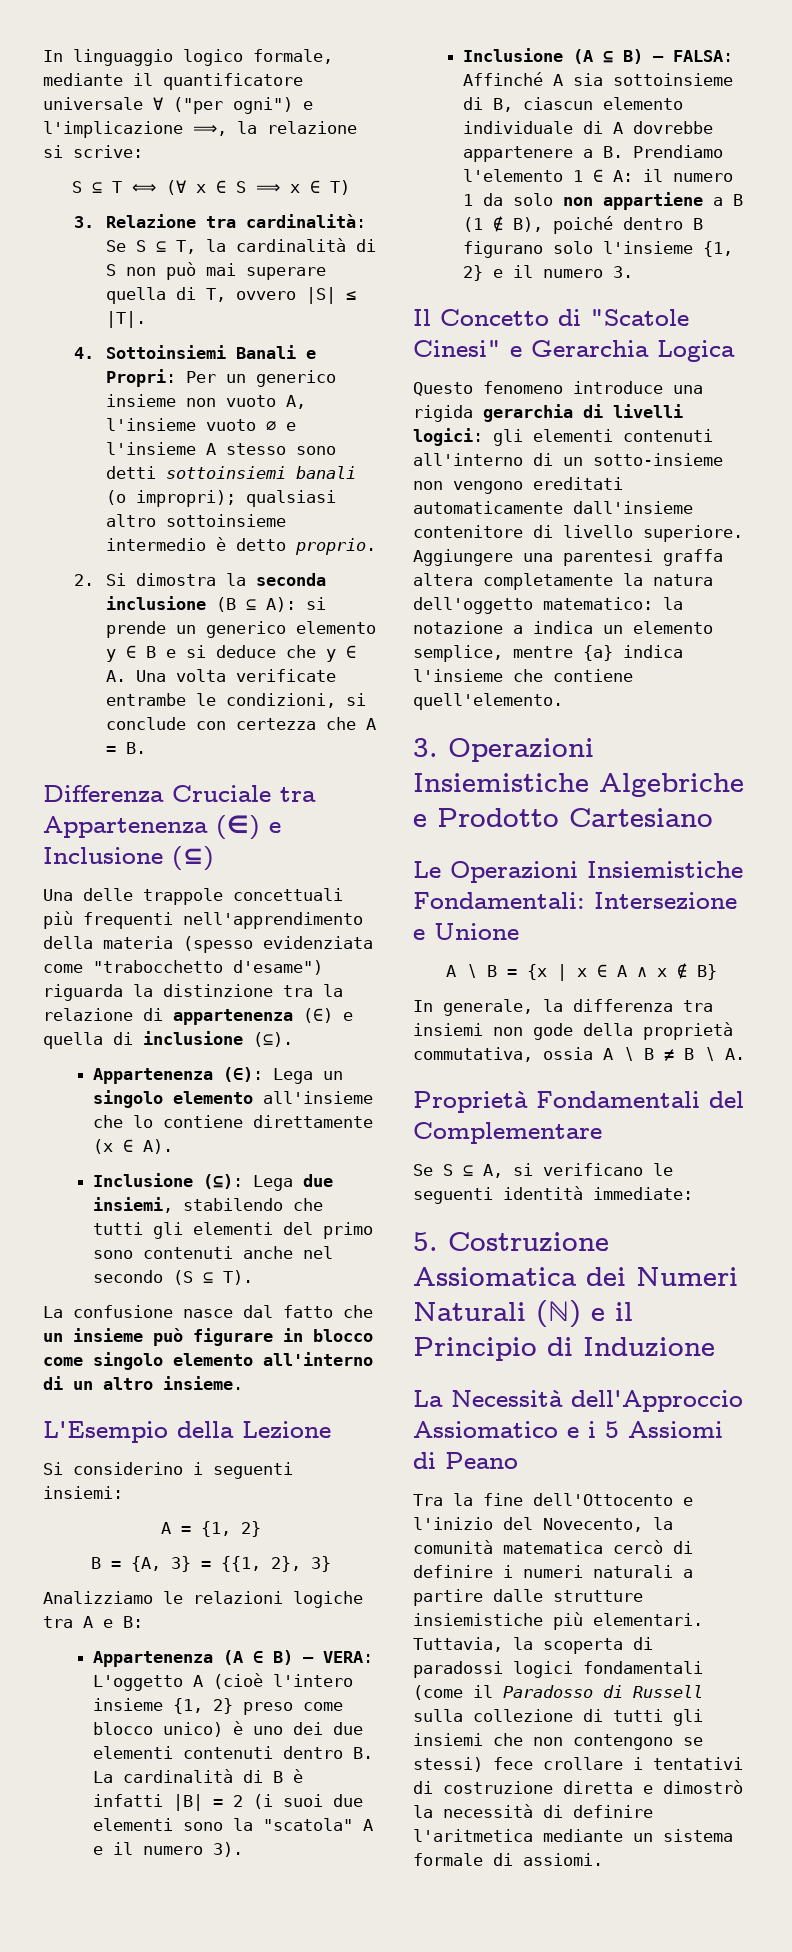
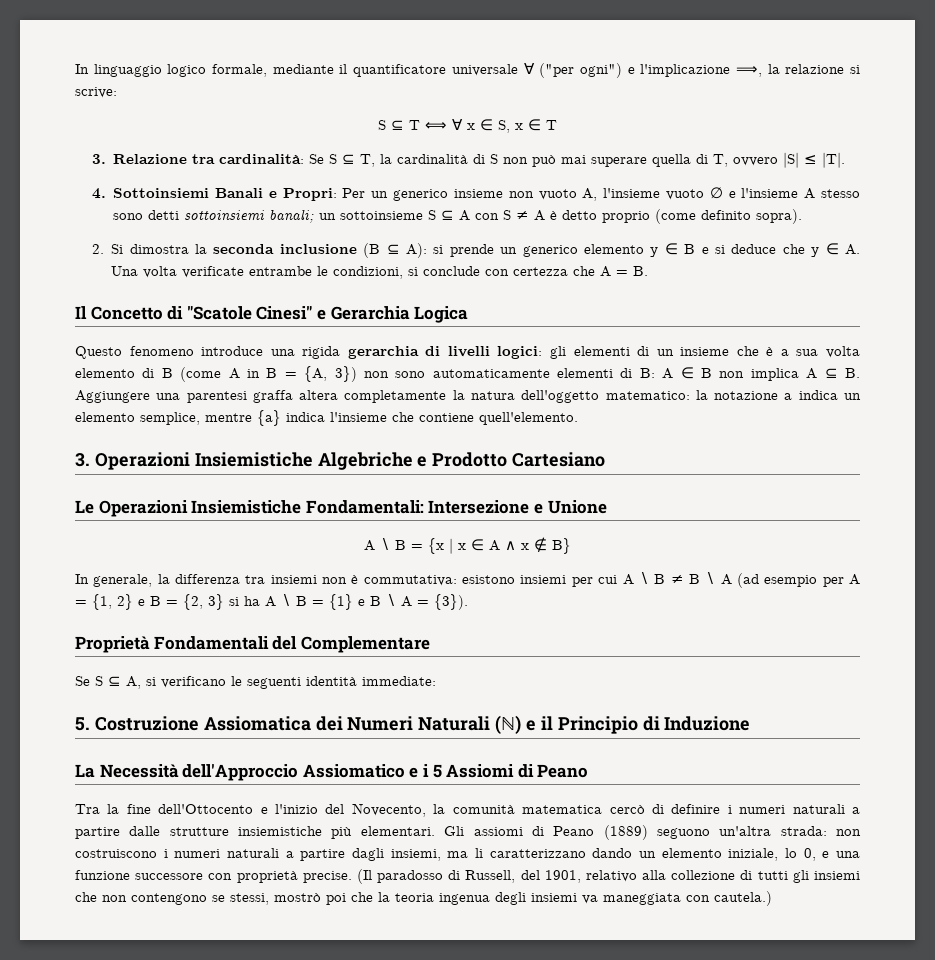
[166,180,350,195] (∀ x ∈ S ⟹ x ∈ T) -> [452,119,557,133] ∀ x ∈ S, x ∈ T
[295,466,356,479] [105,490,336,507] [105,514,286,527] [105,537,376,555] banali (o impropri); qualsiasi altro sottoinsieme intermedio è detto proprio. -> [269,209,803,224] banali; un sottoinsieme S ⊆ A con S ≠ A è detto proprio (come definito sopra).
[43,785,316,802] [43,815,281,840] [43,846,214,871] [43,888,343,905] [43,911,363,929] [43,936,373,953] [43,960,323,975] [43,984,343,1001] [43,1008,353,1025] [43,1031,293,1049] [92,1067,343,1084] [92,1090,373,1108] [92,1115,373,1128] [92,1139,173,1154] [92,1173,333,1191] [92,1197,323,1213] [92,1222,373,1239] [92,1246,333,1259] [92,1270,253,1285] [43,1305,373,1318] [43,1328,373,1346] [43,1352,373,1370] [43,1376,243,1390] [43,1421,331,1443] [43,1462,293,1479] [43,1486,123,1499] [161,1521,261,1537] [91,1556,331,1572] [43,1591,363,1608] [43,1616,143,1628] [92,1650,373,1667] [92,1673,353,1691] [92,1698,343,1715] [92,1721,363,1737] [92,1746,373,1759] [92,1769,303,1783] [92,1794,363,1811] [92,1818,373,1831] [92,1842,243,1857] [462,48,733,64] [462,72,733,86] [462,97,683,112] [462,121,713,134] [462,145,723,162] [462,169,733,182] [462,192,743,210] [462,216,703,234] [462,241,733,258] [462,265,633,281] // Differenza Cruciale tra Appartenenza (∈) e Inclusione (⊆) // Una delle trappole concettuali più frequenti nell'apprendimento della materia (spesso evidenziata come "trabocchetto d'esame") riguarda la distinzione tra la relazione di appartenenza (∈) e quella di inclusione (⊆). // Appartenenza (∈): Lega un singolo elemento all'insieme che lo contiene direttamente (x ∈ A). // Inclusione (⊆): Lega due insiemi, stabilendo che tutti gli elementi del primo sono contenuti anche nel secondo (S ⊆ T). // La confusione nasce dal fatto che un insieme può figurare in blocco come singolo elemento all'interno di un altro insieme. // L'Esempio della Lezione // Si considerino i seguenti insiemi: // A = {1, 2} // B = {A, 3} = {{1, 2}, 3} // Analizziamo le relazioni logiche tra A e B: // Appartenenza (A ∈ B) — VERA: L'oggetto A (cioè l'intero insieme {1, 2} preso come blocco unico) è uno dei due elementi contenuti dentro B. La cardinalità di B è infatti |B| = 2 (i suoi due elementi sono la "scatola" A e il numero 3). // Inclusione (A ⊆ B) — FALSA: Affinché A sia sottoinsieme di B, ciascun elemento individuale di A dovrebbe appartenere a B. Prendiamo l'elemento 1 ∈ A: il numero 1 da solo non appartiene a B (1 ∉ B), poiché dentro B figurano solo l'insieme {1, 2} e il numero 3. -> (649, 271) none
[623,429,713,442] [413,453,723,466] [413,477,623,494] [413,501,693,514] [413,525,743,542] contenuti all'interno di un sotto-insieme non vengono ereditati automaticamente dall'insieme contenitore di livello superiore. -> [637,346,860,358] [75,366,861,382] di un insieme che è a sua volta elemento di B (come A in B = {A, 3}) non sono automaticamente elementi di B: A ∈ B non implica A ⊆ B.
[533,1022,733,1040] [413,1047,593,1062] gode della proprietà commutativa, ossia -> [351,575,618,587] è commutativa: esistono insiemi per cui
[725,1048,745,1060] A. -> [720,573,860,588] [75,594,468,610] A (ad esempio per A = {1, 2} e B = {2, 3} si ha A ∖ B = {1} e B ∖ A = {3}).
[413,1637,653,1654] [413,1661,703,1678] [413,1685,703,1700] [413,1709,463,1722] Tuttavia, la scoperta di paradossi logici fondamentali (come il Paradosso di Russell sulla -> [444,825,861,840] [75,848,860,861] [75,869,667,884] Gli assiomi di Peano (1889) seguono un'altra strada: non costruiscono i numeri naturali a partire dagli insiemi, ma li caratterizzano dando un elemento iniziale, lo 0, e una funzione successore con proprietà precise. (Il paradosso di Russell, del 1901, relativo alla
[413,1757,743,1772] [413,1780,743,1794] [413,1804,653,1818] [413,1829,733,1842] [413,1853,603,1866] stessi) fece crollare i tentativi di costruzione diretta e dimostrò la necessità di definire l'aritmetica mediante un sistema formale di assiomi. -> [230,891,772,906] stessi, mostrò poi che la teoria ingenua degli insiemi va maneggiata con cautela.)

